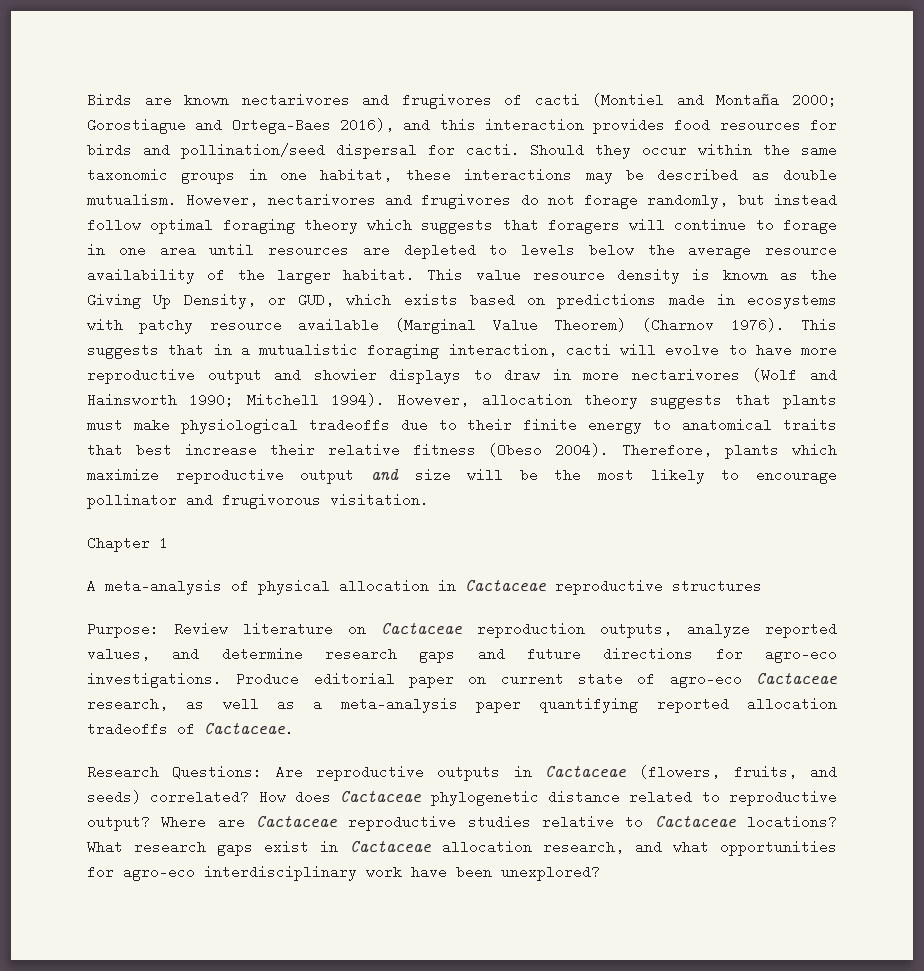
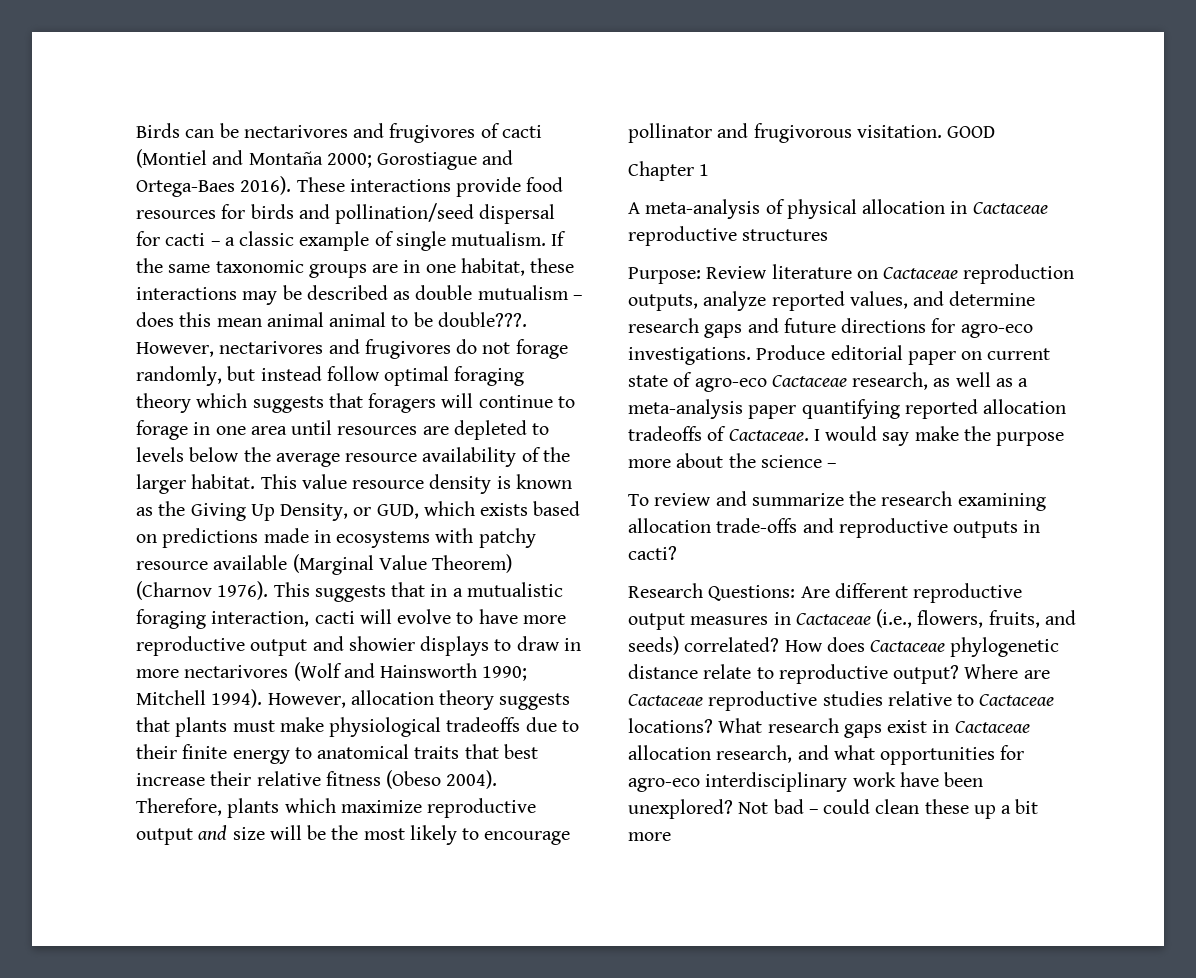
[144,93,230,107] are known -> [185,123,239,138] can be
[339,118,666,134] 2016), and this interaction provides -> [240,176,522,197] 2016). These interactions provide
[465,143,753,159] cacti. Should they occur within -> [165,231,567,251] cacti – a classic example of single mutualism. If
(236, 178) none -> [372,264,399,273] are
[87,193,177,207] mutualism. -> [477,285,582,300] [136,312,527,327] mutualism – does this mean animal animal to be double???.
(429, 500) none -> [947,126,996,138] GOOD
[87,765,721,781] // Research Questions: Are reproductive outputs in Cactaceae (flowers, -> [813,426,1065,446] [628,453,837,468] [628,491,1046,511] [628,518,1041,538] [628,546,677,560] [628,583,1023,603] [628,609,984,630] I would say make the purpose more about the science – // To review and summarize the research examining allocation trade-offs and reproductive outputs in cacti? // Research Questions: Are different reproductive output measures in Cactaceae (i.e., flowers,
[629,790,693,804] related -> [703,664,752,679] relate
(600, 873) none -> [738,799,1039,819] [628,832,671,841] Not bad – could clean these up a bit more

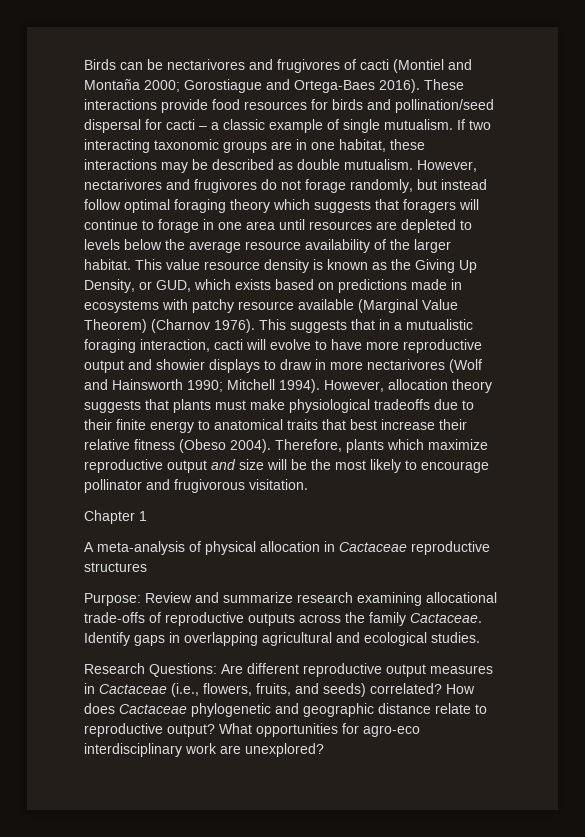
[136,258,211,273] the same -> [469,120,491,130] [84,139,150,153] two interacting
[477,285,582,300] [136,312,527,327] mutualism – does this mean animal animal to be double???. -> [344,159,413,170] mutualism.
[947,126,996,138] GOOD -> (308, 484) none
[771,264,1075,284] [628,291,1036,311] [628,318,1033,338] [628,345,1051,365] [628,372,1029,392] [628,399,1067,419] [628,426,1065,446] [628,453,837,468] [628,493,712,506] literature on Cactaceae reproduction outputs, analyze reported values, and determine research gaps and future directions for agro-eco investigations. Produce editorial paper on current state of agro-eco Cactaceae research, as well as a meta-analysis paper quantifying reported allocation tradeoffs of Cactaceae. I would say make the purpose more about the science – // To review -> (192, 597) none
[849,491,877,506] the -> (293, 597) none
[628,518,1041,538] [628,546,677,560] allocation trade-offs and reproductive outputs in cacti? -> [426,592,497,603] [84,612,482,626] [84,632,480,646] allocational trade-offs of reproductive outputs across the family Cactaceae. Identify gaps in overlapping agricultural and ecological studies.
(1060, 647) none -> [275,703,374,717] and geographic
[964,664,1050,679] [628,691,1055,711] [628,718,1030,738] [628,745,875,763] Where are Cactaceae reproductive studies relative to Cactaceae locations? What research gaps exist in Cactaceae allocation research, and what -> [219,723,252,734] What
[899,772,984,787] [628,799,1039,819] [628,832,671,841] have been unexplored? Not bad – could clean these up a bit more -> [220,743,324,757] are unexplored?

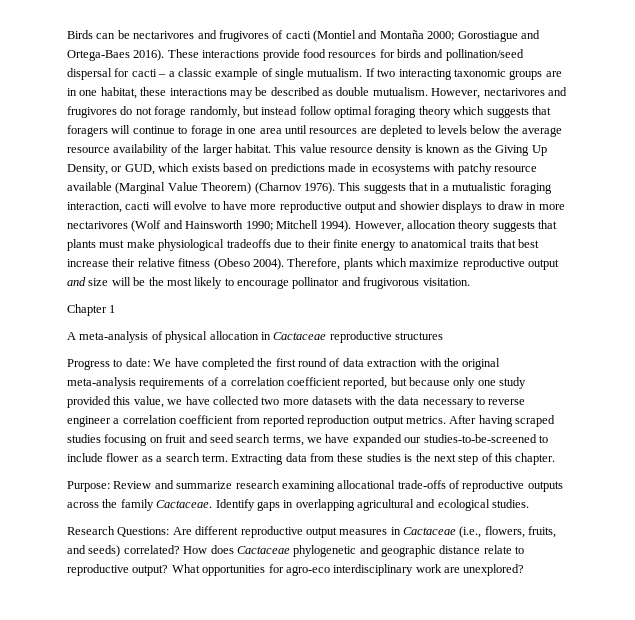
(147, 567) none -> [67,358,501,370] [67,377,527,389] [67,396,526,408] [67,415,556,427] [67,434,548,446] [67,453,556,465] // Progress to date: We have completed the first round of data extraction with the original meta-analysis requirements of a correlation coefficient reported, but because only one study provided this value, we have collected two more datasets with the data necessary to reverse engineer a correlation coefficient from reported reproduction output metrics. After having scraped studies focusing on fruit and seed search terms, we have expanded our studies-to-be-screened to include flower as a search term. Extracting data from these studies is the next step of this chapter.

